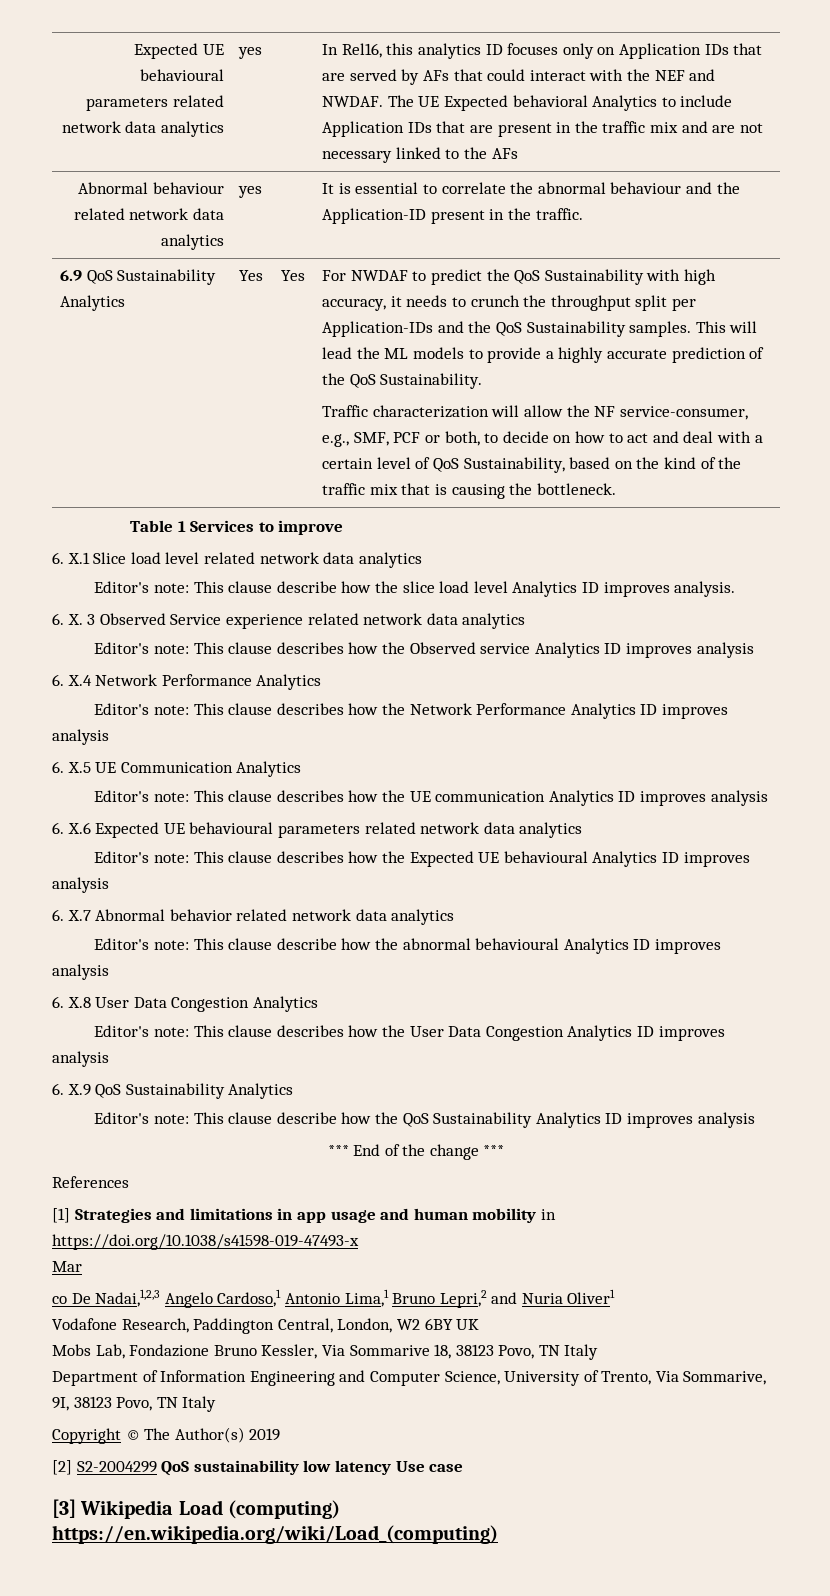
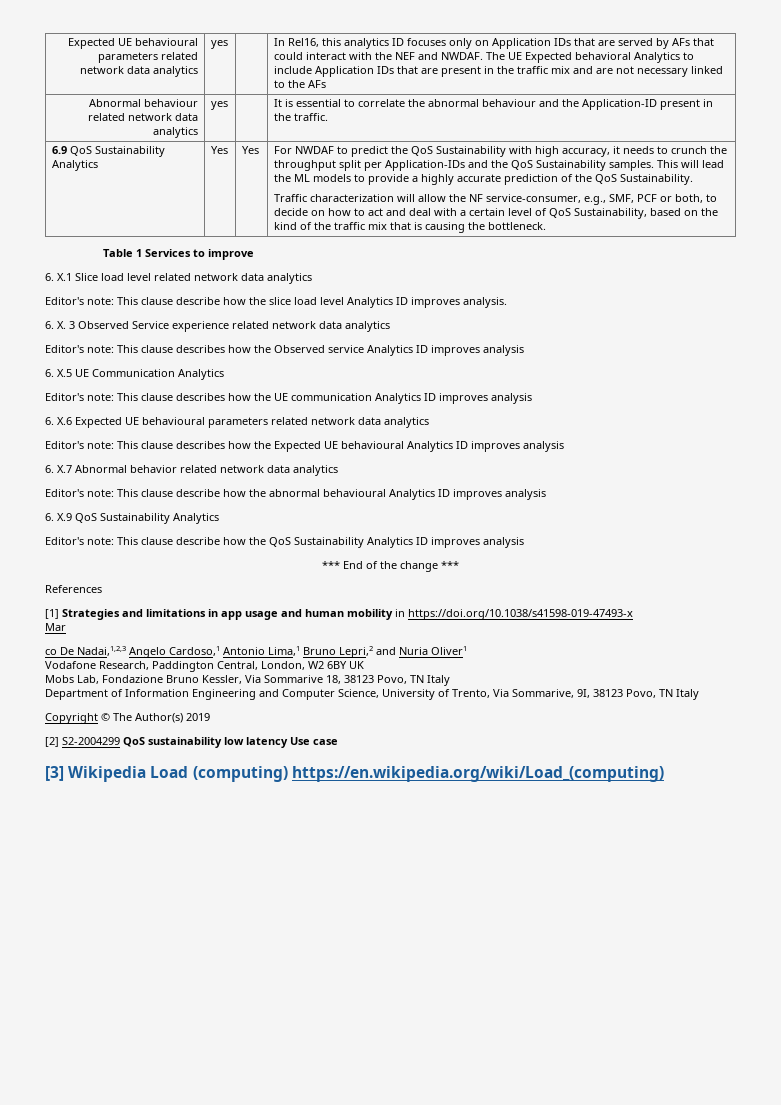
[52,674,322,690] [94,703,728,719] [52,729,109,745] // 6. X.4 Network Performance Analytics // Editor's note: This clause describes how the Network Performance Analytics ID improves analysis -> (524, 350) none
[52,996,318,1012] [94,1025,725,1041] [52,1051,109,1067] // 6. X.8 User Data Congestion Analytics // Editor's note: This clause describes how the User Data Congestion Analytics ID improves analysis -> (546, 494) none

